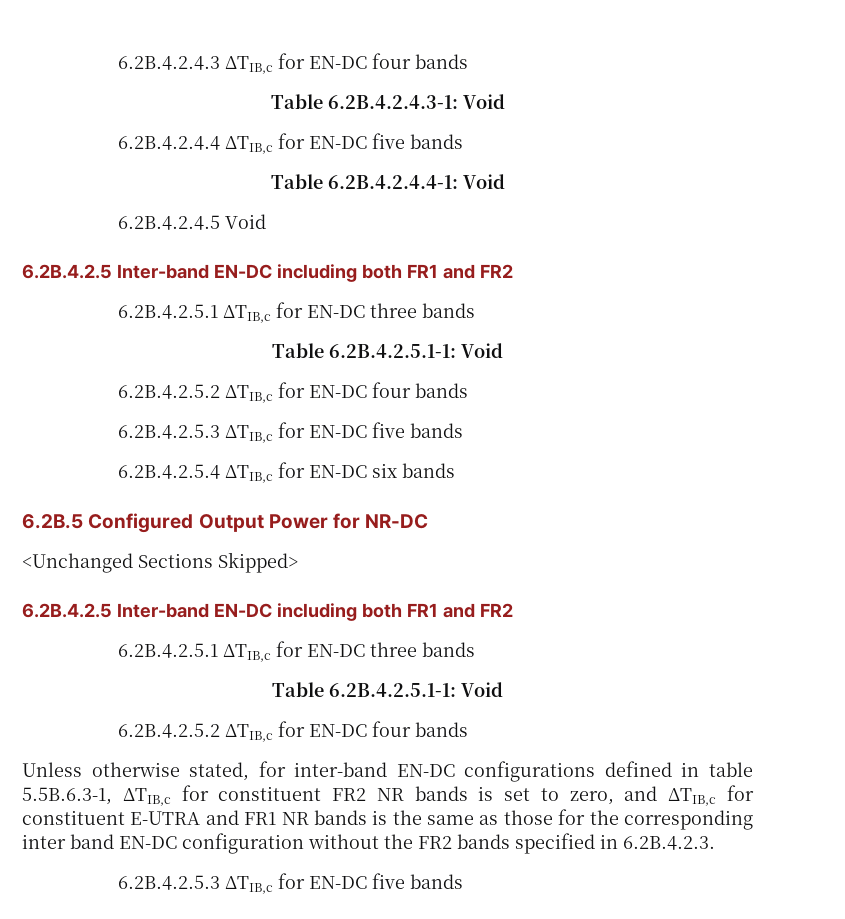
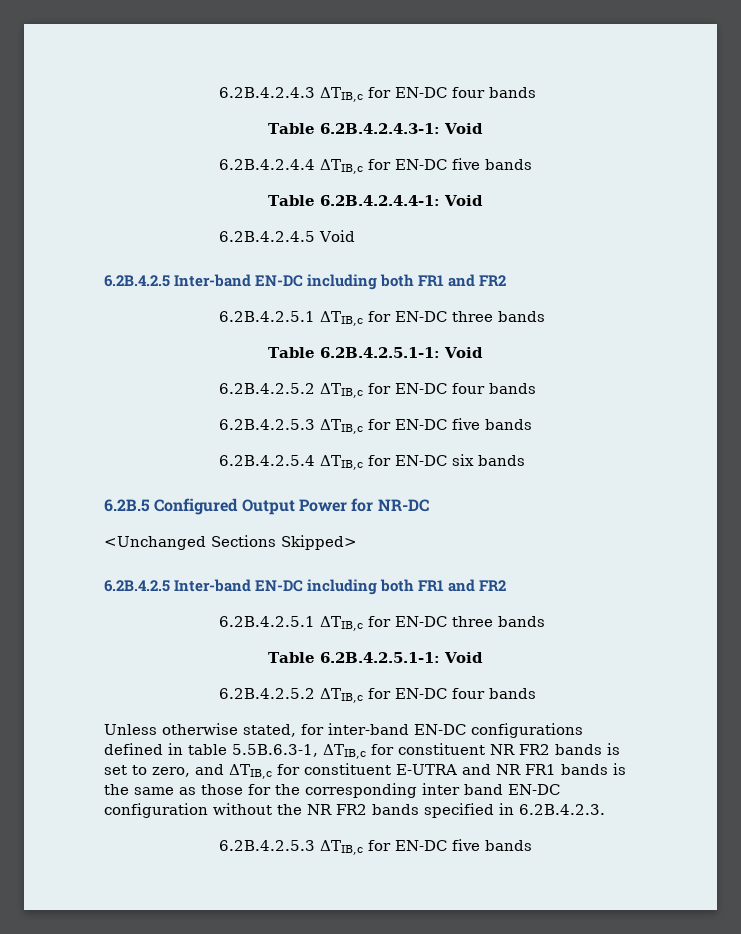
[332,788,404,801] FR2 NR -> [490,744,550,755] NR FR2
[244,812,309,825] FR1 NR -> [496,764,556,775] NR FR1
(413, 841) none -> [307,804,332,815] NR

